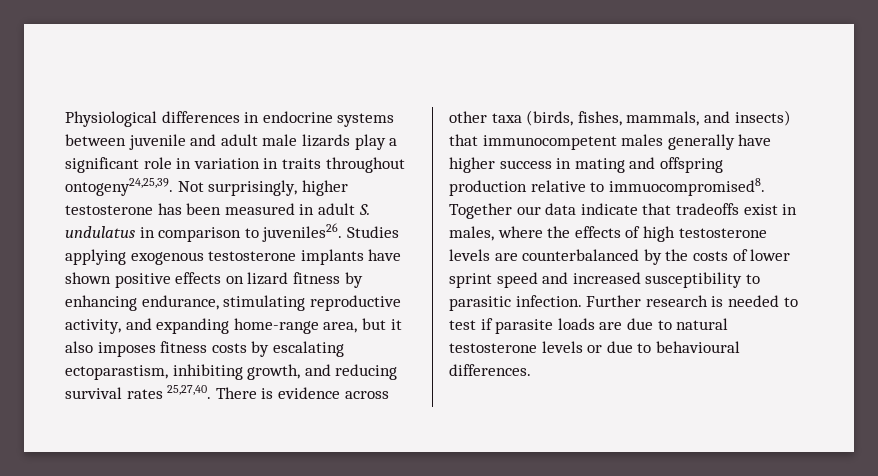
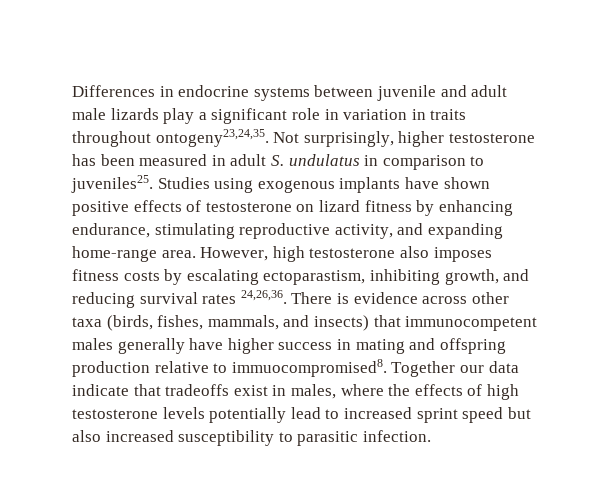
[65,111,240,127] Physiological differences -> [72,85,155,97] Differences
[65,178,173,196] ontogeny24,25,39. -> [155,129,269,147] ontogeny23,24,35.
[262,223,399,242] [65,249,297,265] juveniles26. Studies applying exogenous testosterone -> [71,175,335,193] juveniles25. Studies using exogenous
(222, 278) none -> [186,200,292,212] of testosterone
[323,318,402,333] area, but it -> [161,246,396,262] area. However, high testosterone
[167,385,212,399] 25,27,40. -> [240,290,287,304] 24,26,36.
[494,249,791,265] [449,272,569,288] are counterbalanced by the costs of lower sprint speed and -> [209,407,531,423] [72,430,101,442] potentially lead to increased sprint speed but also
[586,295,798,307] [449,318,729,334] [449,341,740,353] [449,364,531,376] Further research is needed to test if parasite loads are due to natural testosterone levels or due to behavioural differences. -> (431, 436) none

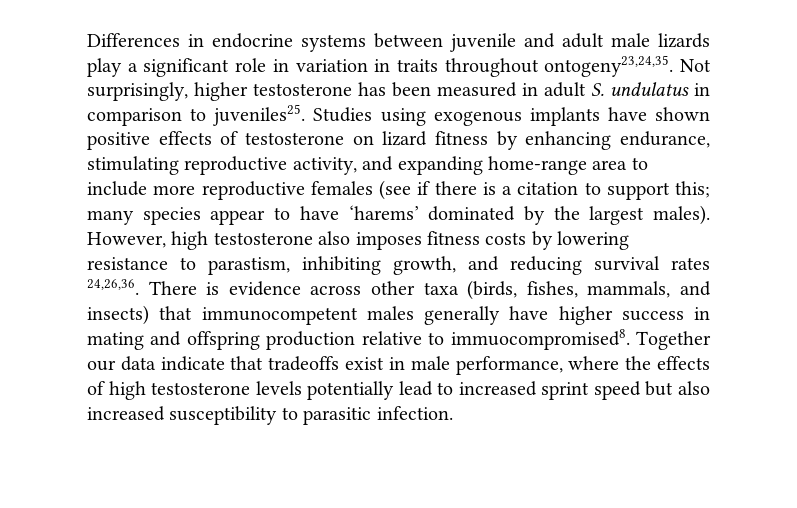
[161,250,196,258] area. -> [592,157,648,170] [87,180,710,200] [87,205,710,225] area to include more reproductive females (see if there is a citation to support this; many species appear to have ‘harems’ dominated by the largest males).
[186,269,366,285] escalating ectoparastism, -> [557,231,630,250] [87,257,290,275] lowering resistance to parastism,
[290,384,336,399] males, -> [410,356,563,375] male performance,

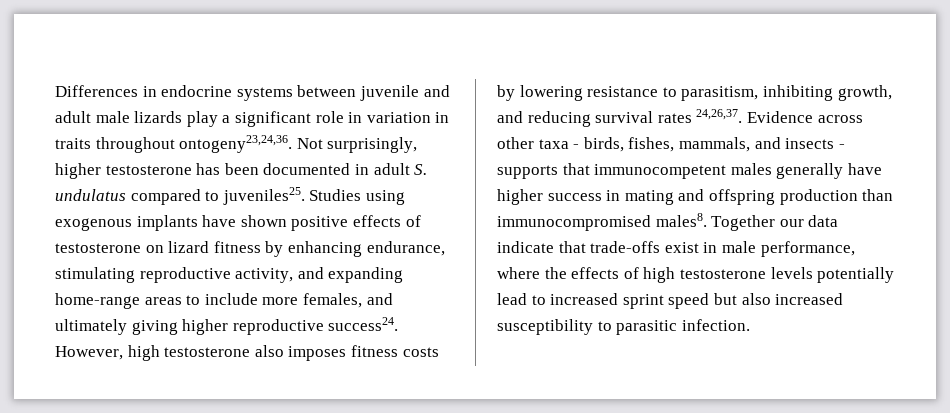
[544,55,674,77] ontogeny23,24,35. -> [179,135,293,153] ontogeny23,24,36.
[437,82,517,97] measured -> [263,163,351,175] documented
[694,83,710,96] [87,108,182,126] in comparison -> [130,189,201,205] compared
[592,160,628,170] area -> [144,297,182,305] areas
[201,180,710,200] [87,205,710,225] reproductive females (see if there is a citation to support this; many species appear to have ‘harems’ dominated by the largest males). -> [302,293,393,308] [55,317,399,335] females, and ultimately giving higher reproductive success24.
[208,257,290,275] parastism, -> [681,86,759,101] parasitism,
[87,279,301,296] 24,26,36. There is evidence -> [696,109,813,123] 24,26,37. Evidence
[467,280,518,300] (birds, -> [573,137,624,152] - birds,
[87,305,149,325] insects) -> [785,138,845,149] [497,165,558,179] insects - supports
[361,329,630,350] relative to immuocompromised8. -> [862,189,894,201] [497,213,707,231] than immunocompromised males8.
[268,356,340,371] tradeoffs -> [590,241,661,253] trade-offs

